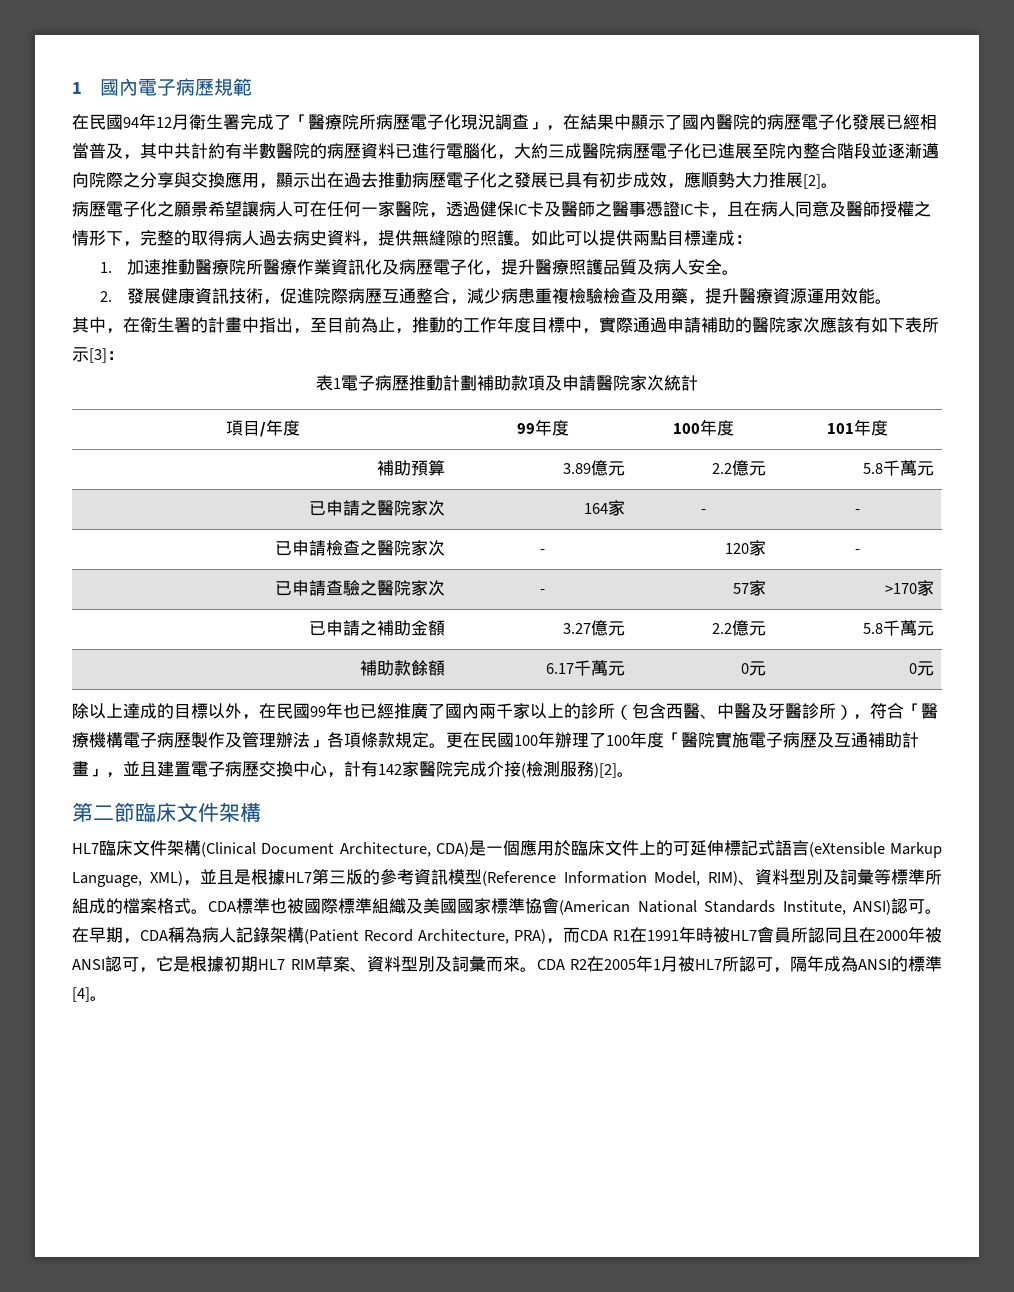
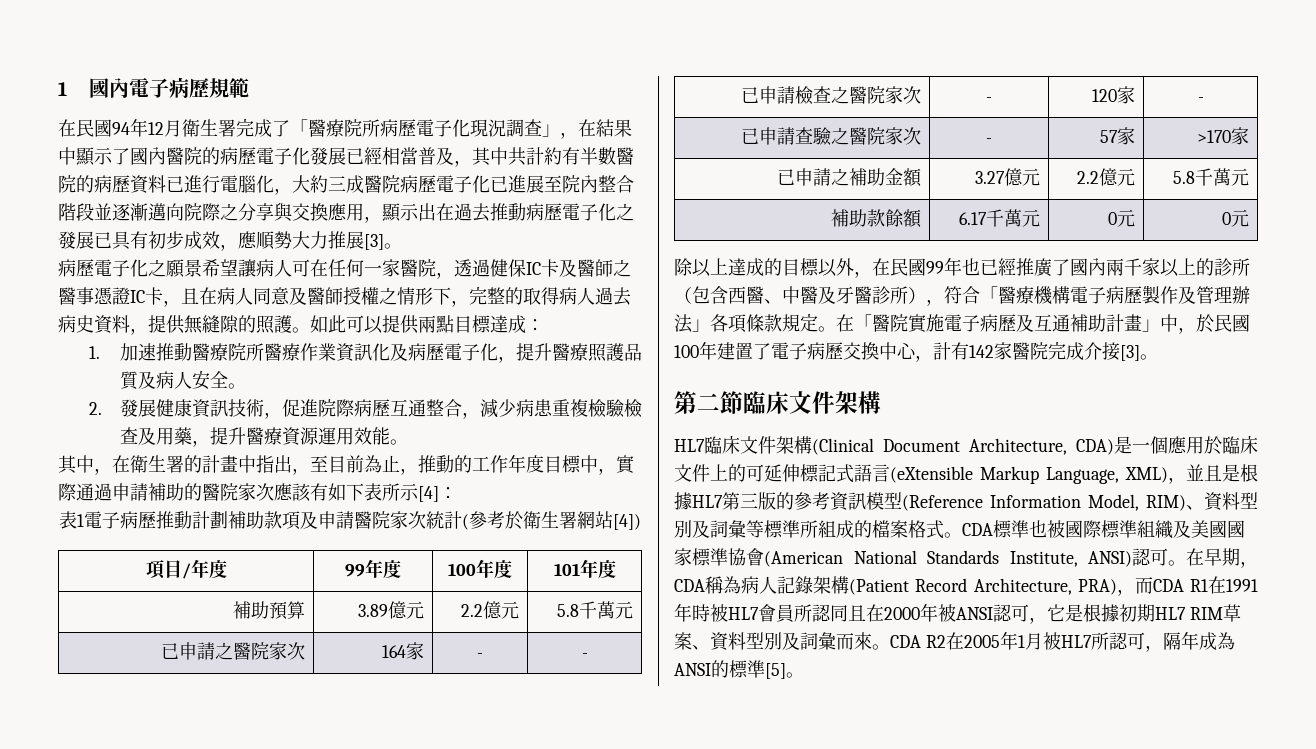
[803,174,821,189] [2] -> [364,234,384,250] [3]
[89,348,107,363] [3] -> [418,486,439,502] [4]
(698, 383) none -> [462,511,641,530] (參考於衛生署網站[4])
[446,731,664,748] 更在民國100年辦理了100年度 -> [836,314,854,332] 在
[106,761,191,778] ，並且建置 -> [1160,314,1250,334] [674,341,771,360] 中，於民國100年建置了
[521,761,617,778] (檢測服務)[2] -> [1120,345,1140,361] [3]
[72,987,90,1002] [4] -> [765,663,786,679] [5]

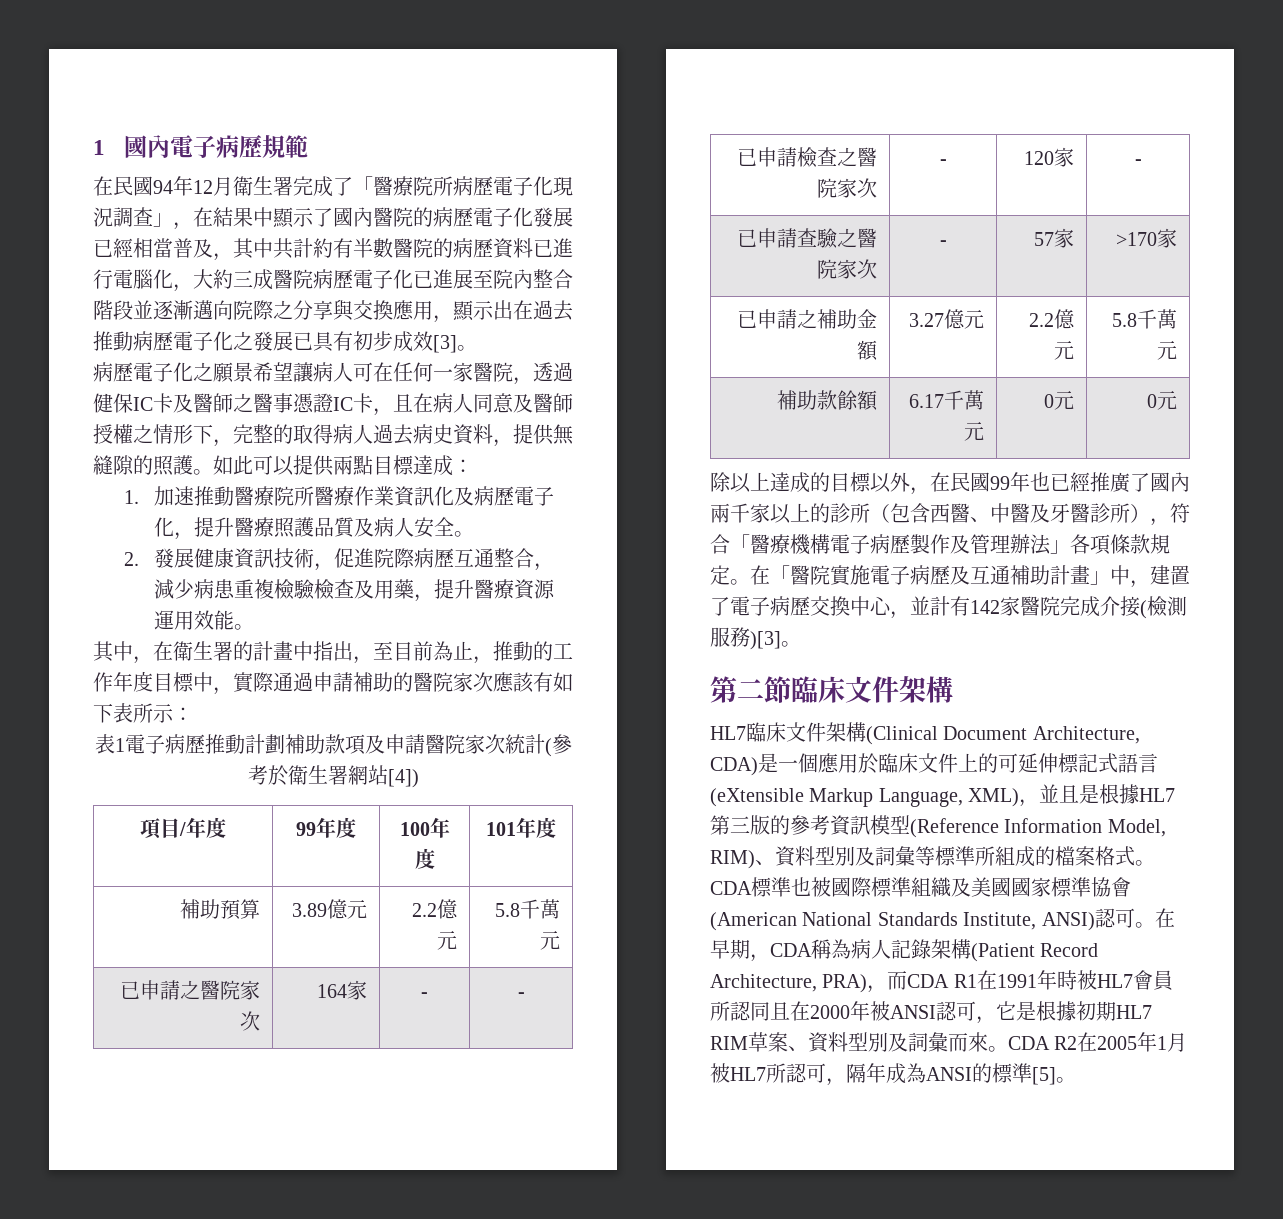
[220,231,364,251] ，應順勢大力推展 -> (433, 341) none
[418,486,439,502] [4] -> (174, 713) none
[1196,314,1250,333] [674,341,717,360] 於民國100年 -> (1150, 584) none
(933, 358) none -> [910,596,930,615] 並
[1120,345,1140,361] [3] -> [1140,596,1187,619] [710,627,781,650] (檢測服務)[3]

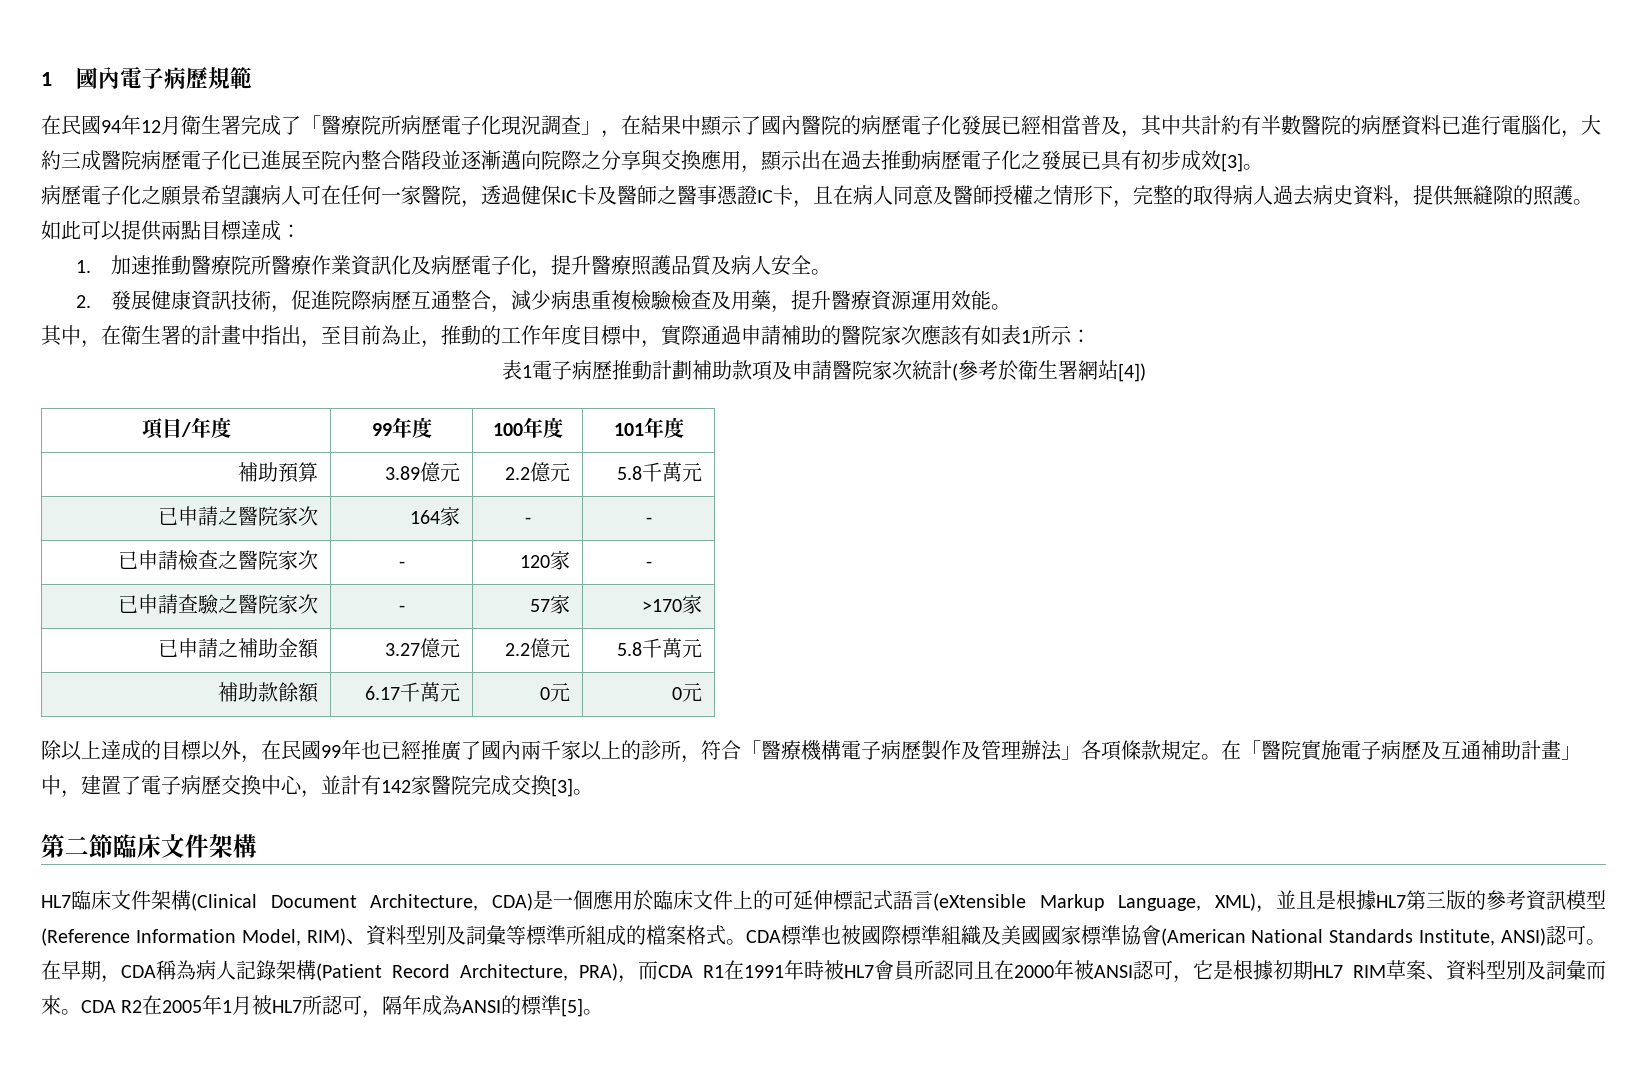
[93,703,133,723] 下表 -> [1001,325,1031,345] 表1
[870,503,1150,523] （包含西醫、中醫及牙醫診所） -> (681, 750) none
[1100,596,1187,619] [710,627,781,650] 介接(檢測服務)[3] -> [511,775,573,797] 交換[3]

